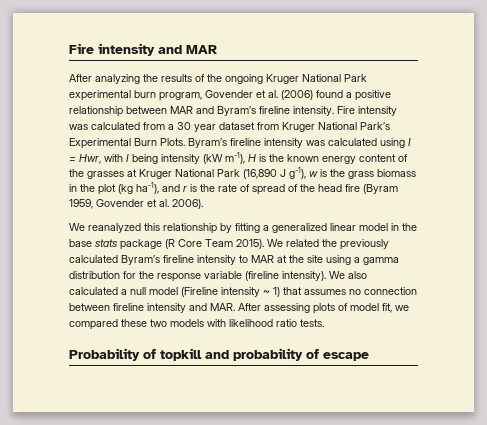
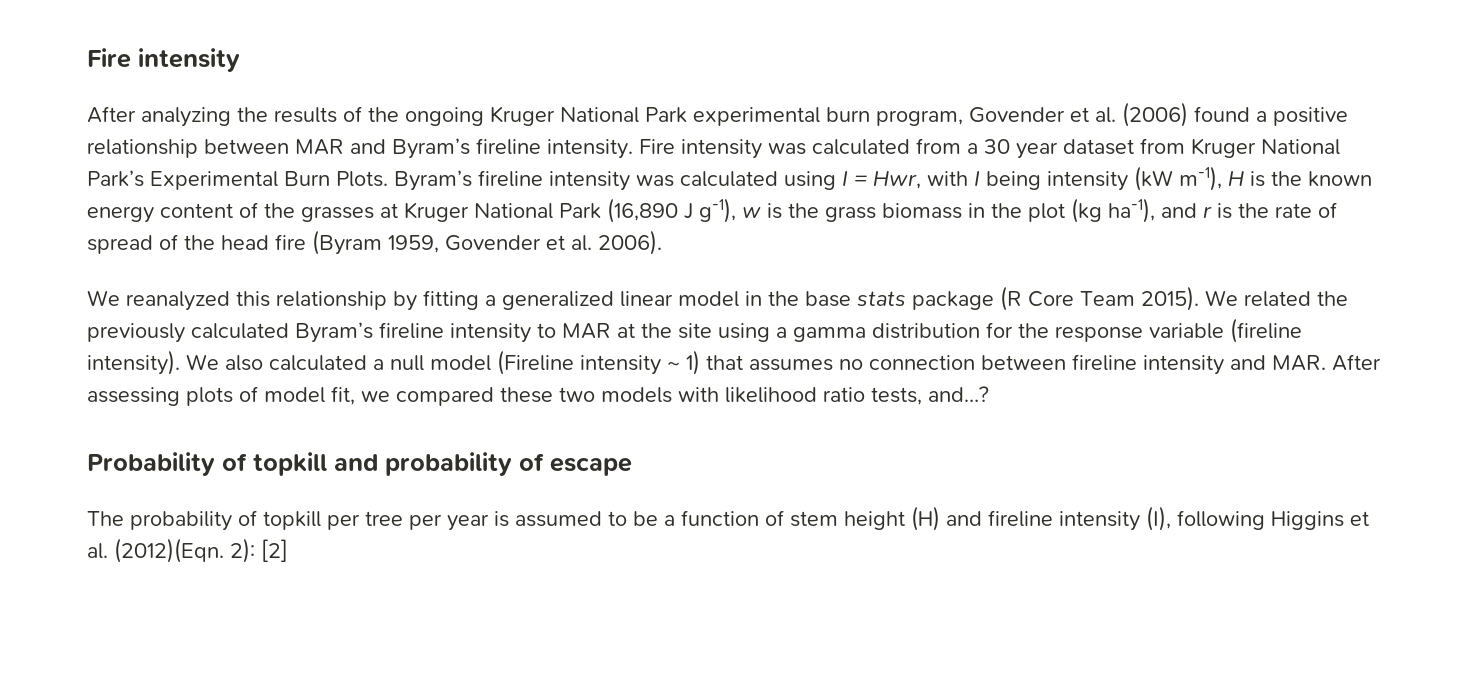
[69,43,217,56] Fire intensity and MAR -> [87,48,240,72] Fire intensity
[300,319,324,327] tests. -> [871,386,989,405] tests, and…?
(369, 356) none -> [87,506,1369,531] [87,538,288,563] // The probability of topkill per tree per year is assumed to be a function of stem height (H) and fireline intensity (I), following Higgins et al. (2012)(Eqn. 2): [2]

